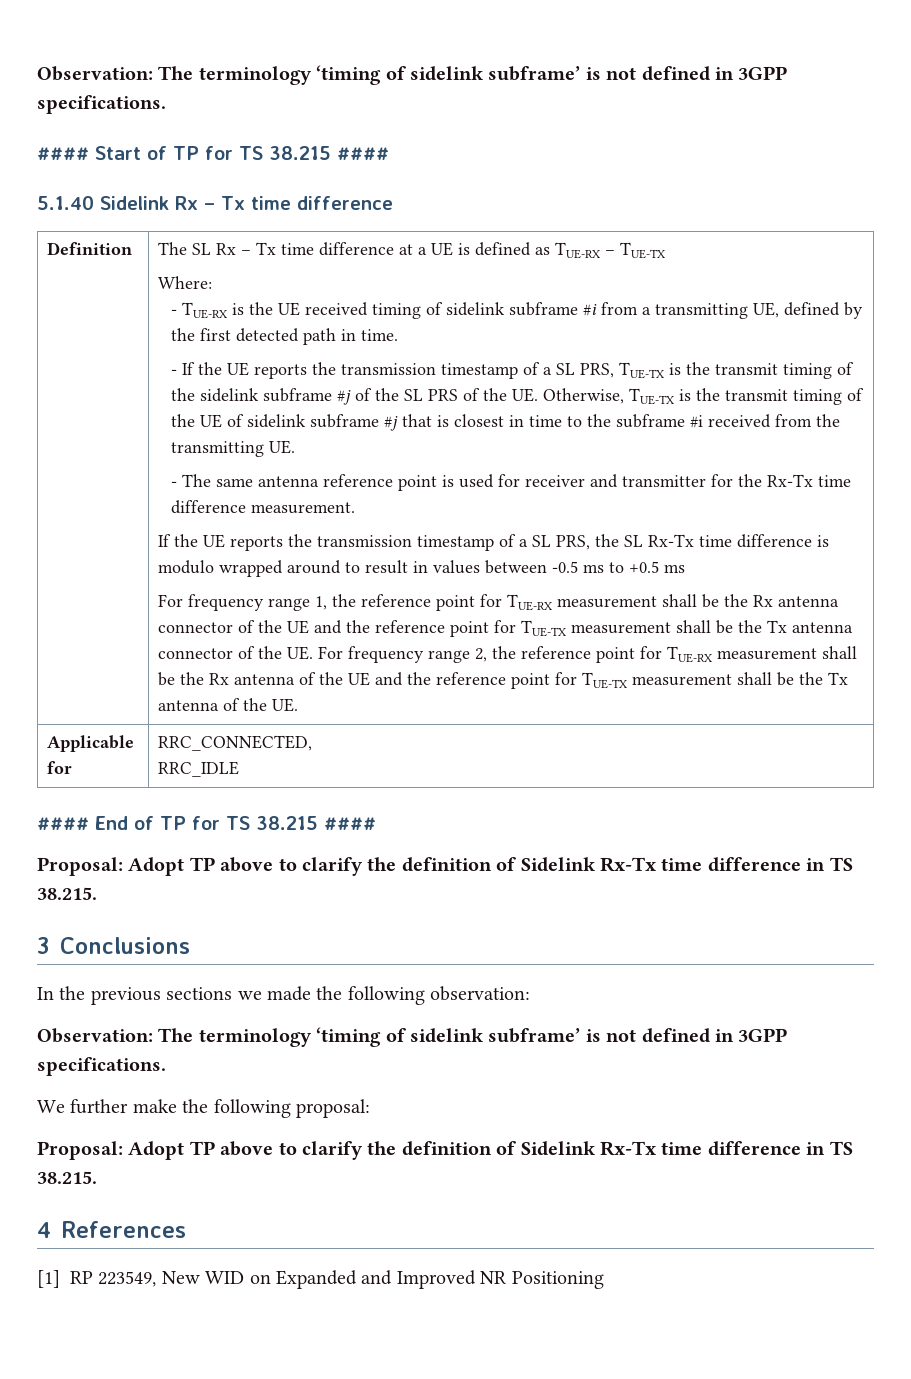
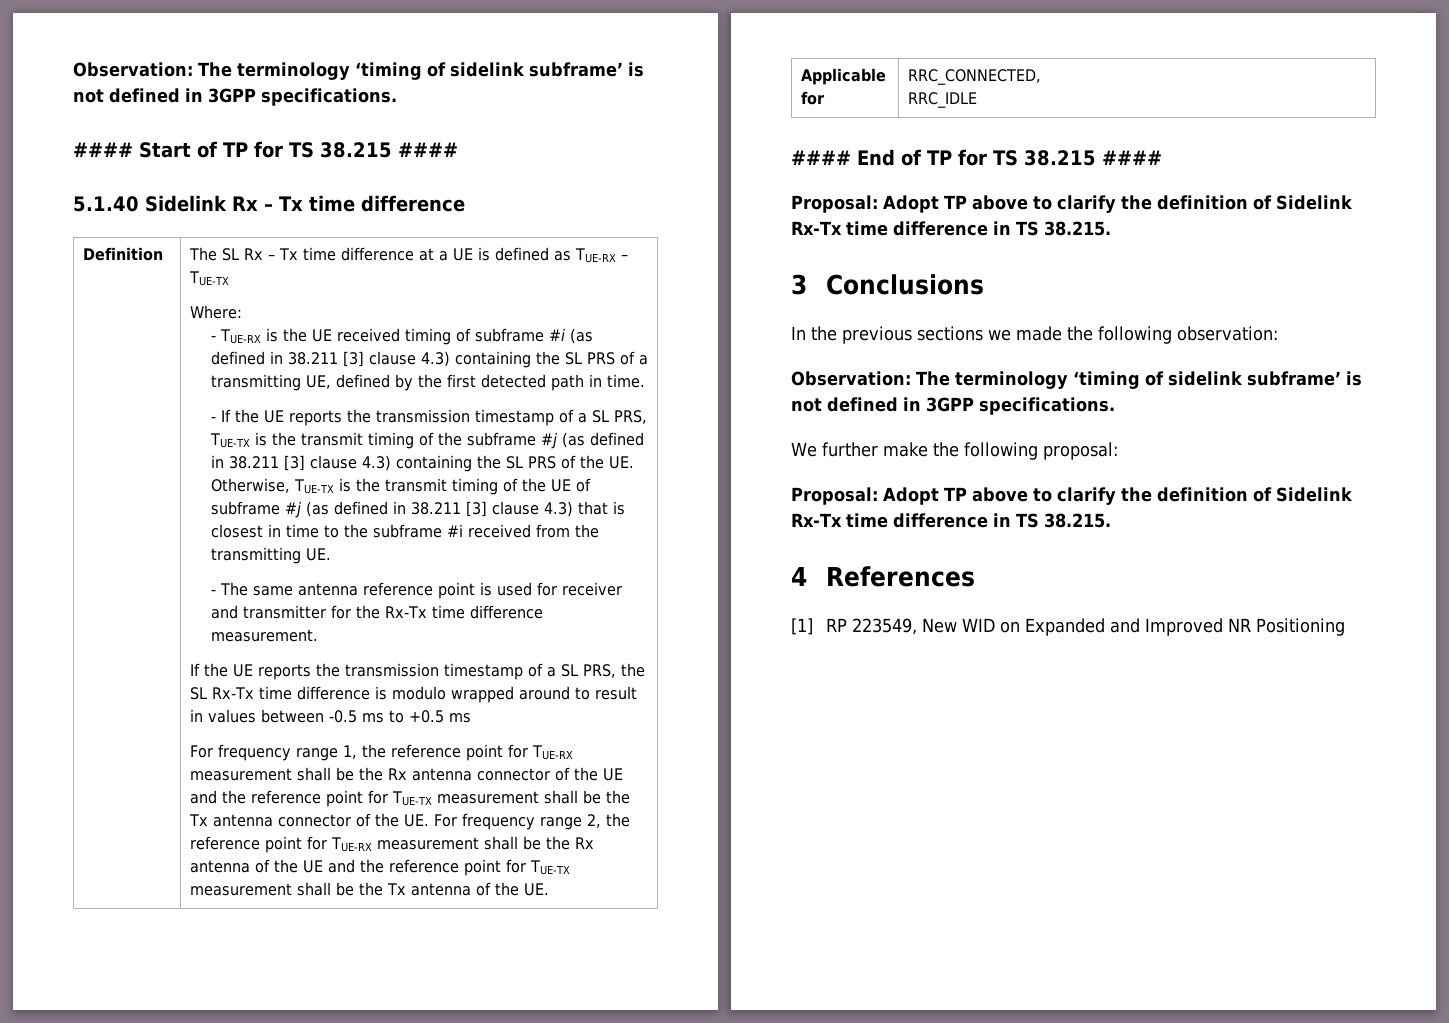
[446,302,639,316] sidelink subframe #i from -> [474,328,593,344] [210,351,635,368] subframe #i (as defined in 38.211 [3] clause 4.3) containing the SL PRS of
[200,388,373,405] sidelink subframe #j of -> [466,432,644,449] [210,455,472,472] subframe #j (as defined in 38.211 [3] clause 4.3) containing
[247,414,399,431] sidelink subframe #j -> [210,501,573,518] subframe #j (as defined in 38.211 [3] clause 4.3)

